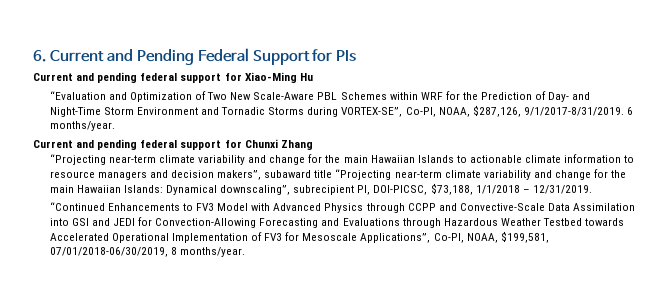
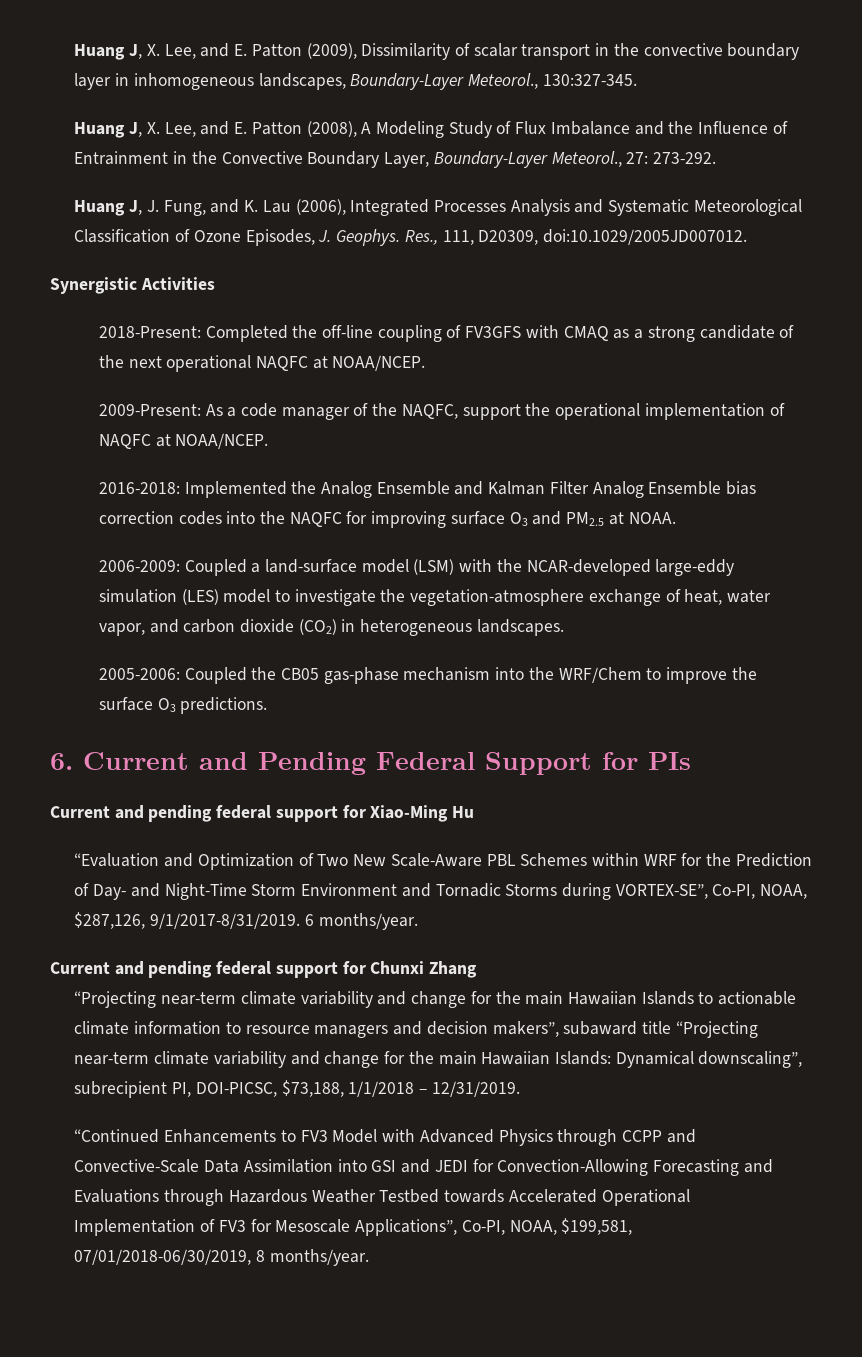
(33, 56) none -> [74,43,800,60] [74,73,637,90] [74,121,788,138] [74,151,716,168] [74,199,802,216] [74,229,747,246] [50,277,215,294] [98,325,795,342] [98,355,426,372] [98,403,785,420] [98,433,269,449] [98,481,757,498] [98,511,676,528] [98,559,735,576] [98,589,772,606] [98,619,564,636] [98,667,757,684] [98,697,268,714] Huang J, X. Lee, and E. Patton (2009), Dissimilarity of scalar transport in the convective boundary layer in inhomogeneous landscapes, Boundary-Layer Meteorol., 130:327-345. // Huang J, X. Lee, and E. Patton (2008), A Modeling Study of Flux Imbalance and the Influence of Entrainment in the Convective Boundary Layer, Boundary-Layer Meteorol., 27: 273-292. // Huang J, J. Fung, and K. Lau (2006), Integrated Processes Analysis and Systematic Meteorological Classification of Ozone Episodes, J. Geophys. Res., 111, D20309, doi:10.1029/2005JD007012. // Synergistic Activities // 2018-Present: Completed the off-line coupling of FV3GFS with CMAQ as a strong candidate of the next operational NAQFC at NOAA/NCEP. // 2009-Present: As a code manager of the NAQFC, support the operational implementation of NAQFC at NOAA/NCEP. // 2016-2018: Implemented the Analog Ensemble and Kalman Filter Analog Ensemble bias correction codes into the NAQFC for improving surface O3 and PM2.5 at NOAA. // 2006-2009: Coupled a land-surface model (LSM) with the NCAR-developed large-eddy simulation (LES) model to investigate the vegetation-atmosphere exchange of heat, water vapor, and carbon dioxide (CO2) in heterogeneous landscapes. // 2005-2006: Coupled the CB05 gas-phase mechanism into the WRF/Chem to improve the surface O3 predictions. //

